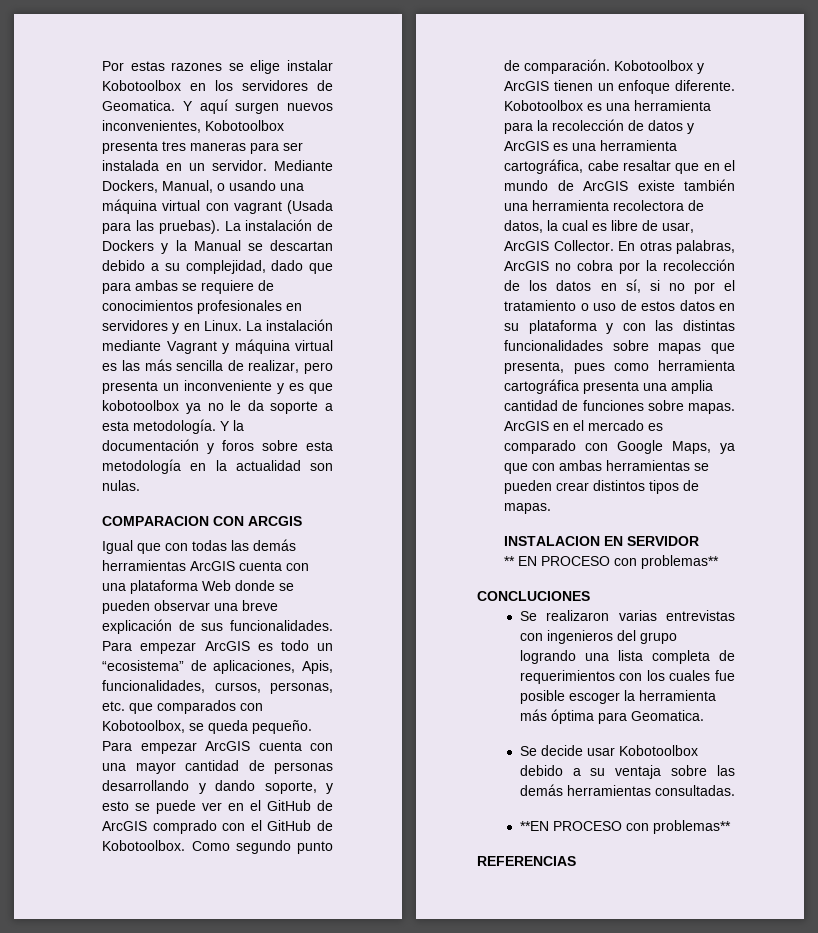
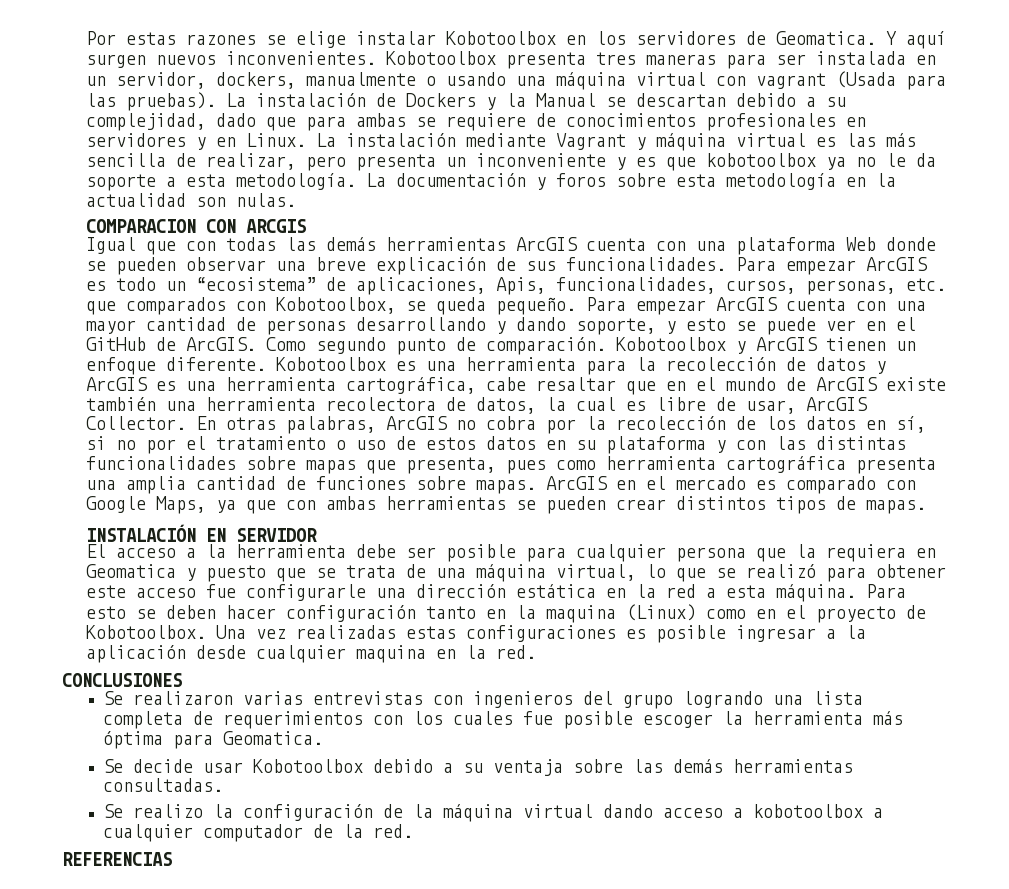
[102,120,202,133] inconvenientes, -> [226,51,377,65] inconvenientes.
[212,160,333,171] [102,180,214,193] servidor. Mediante Dockers, Manual, -> [116,72,417,89] servidor, dockers, manualmente
[220,420,245,431] Y la -> [366,173,387,187] La
[102,820,333,834] [102,840,186,851] ArcGIS comprado con el GitHub de Kobotoolbox. -> [186,337,257,351] ArcGIS.
[504,536,601,546] INSTALACION -> [86,524,197,542] INSTALACIÓN
[504,555,720,569] [477,591,590,601] ** EN PROCESO con problemas** // CONCLUCIONES -> [86,544,937,562] [86,564,947,582] [86,584,907,602] [86,604,927,623] [86,625,867,643] [86,645,537,663] [62,673,182,687] El acceso a la herramienta debe ser posible para cualquier persona que la requiera en Geomatica y puesto que se trata de una máquina virtual, lo que se realizó para obtener este acceso fue configurarle una dirección estática en la red a esta máquina. Para esto se deben hacer configuración tanto en la maquina (Linux) como en el proyecto de Kobotoolbox. Una vez realizadas estas configuraciones es posible ingresar a la aplicación desde cualquier maquina en la red. // CONCLUSIONES
[519,820,731,834] **EN PROCESO con problemas** -> [102,804,883,822] [102,824,413,842] Se realizo la configuración de la máquina virtual dando acceso a kobotoolbox a cualquier computador de la red.

